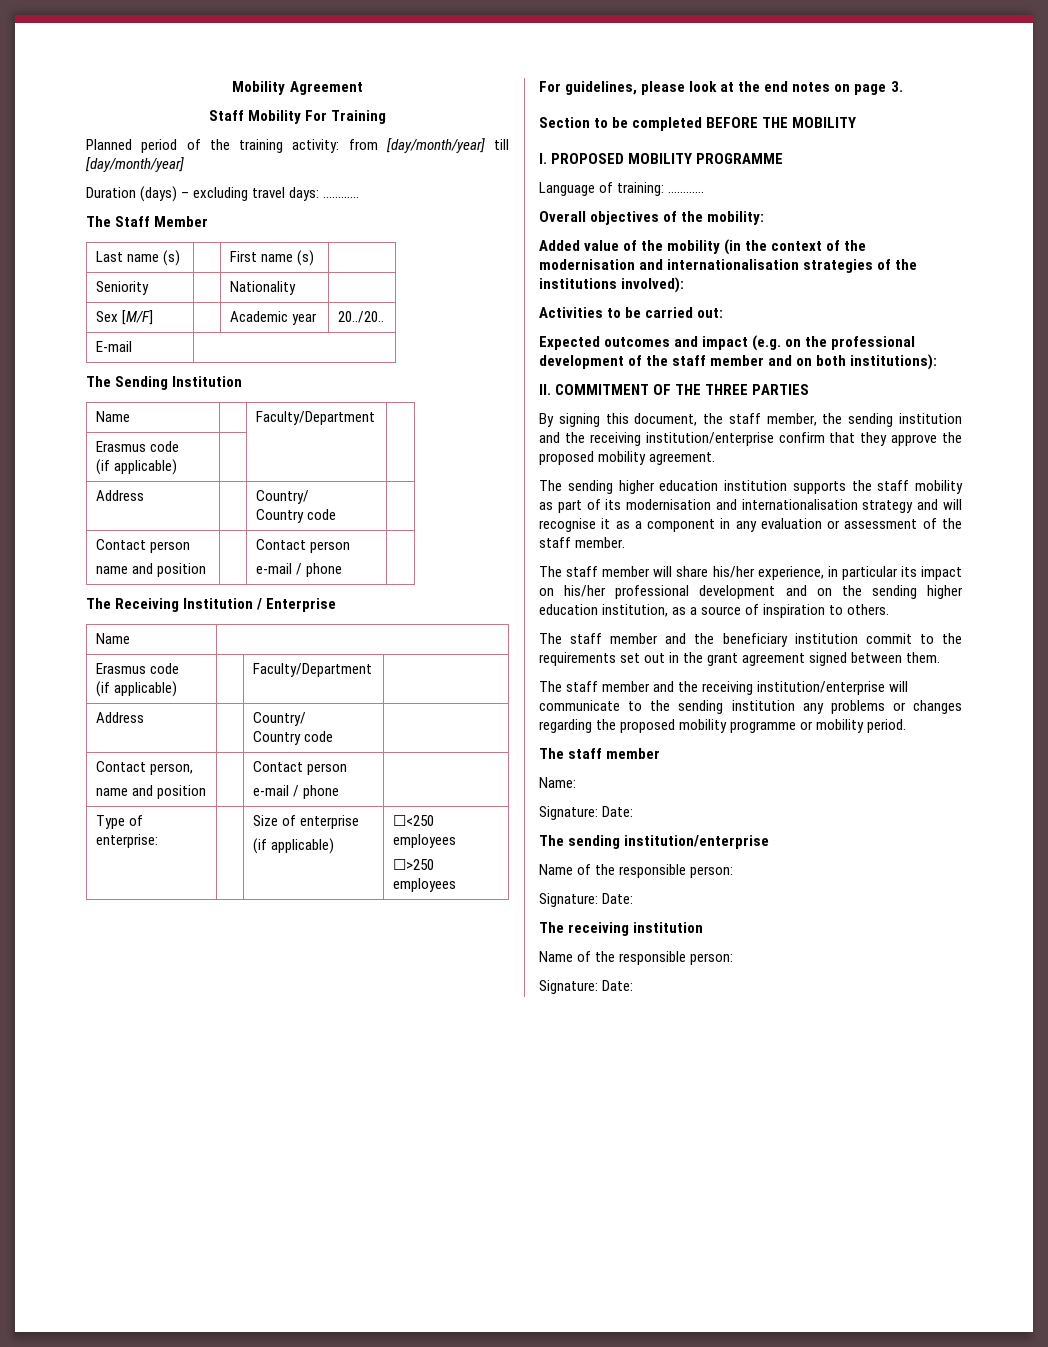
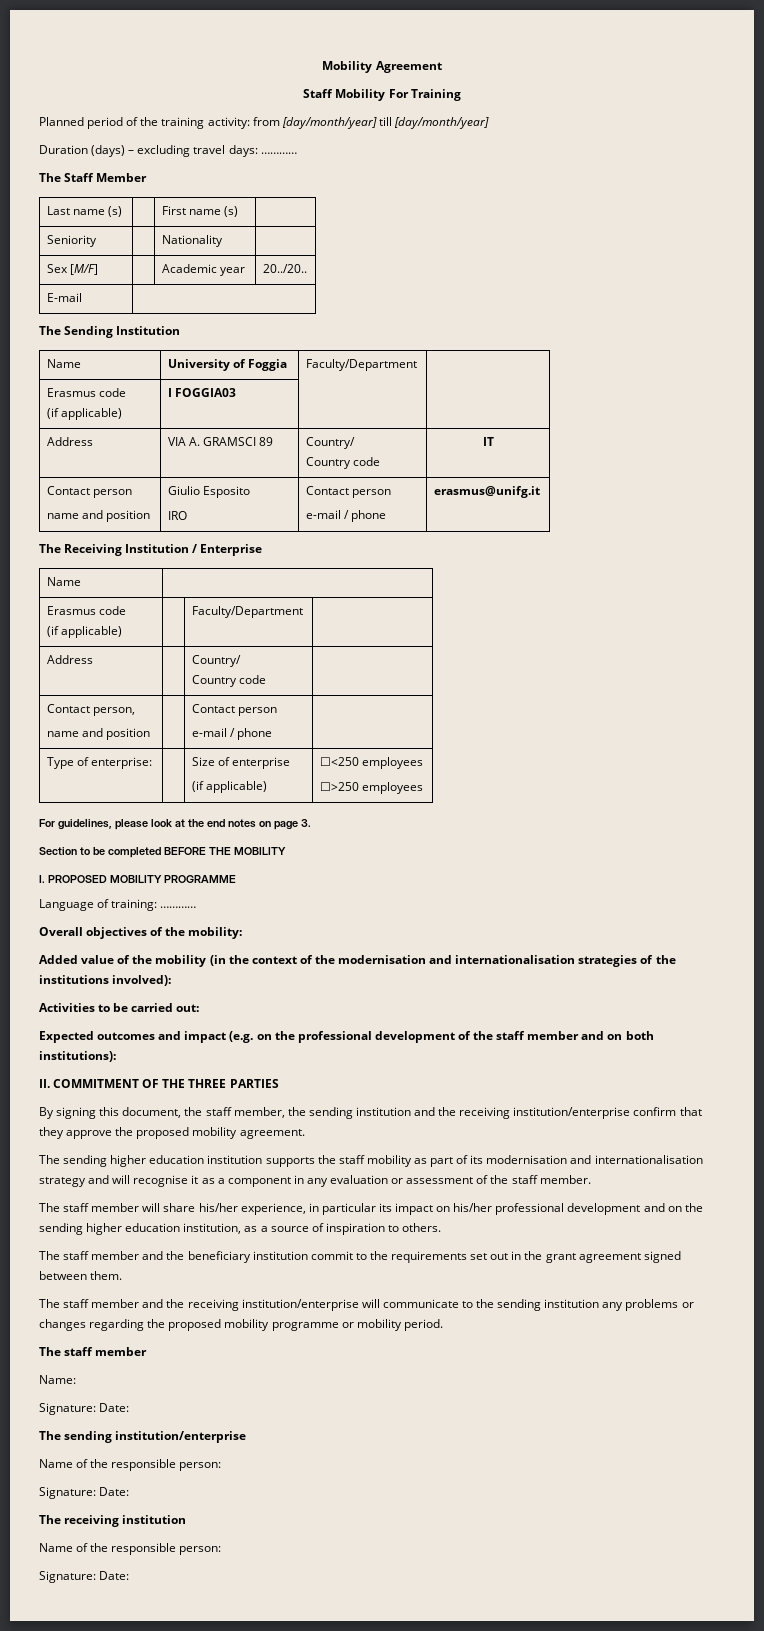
(130, 416) none -> [167,359,288,371] University of Foggia
[95,490,144,501] [255,490,309,504] [255,509,336,523] | | // Address | | Country/ // Country code | -> [167,388,237,397] [46,437,93,446] [167,437,274,446] [305,437,355,449] [305,457,381,469] [482,437,494,446] I FOGGIA03 | | // Address | VIA A. GRAMSCI 89 | Country/ // Country code | IT
[255,539,350,553] [255,563,343,577] | Contact person // e-mail / phone | -> [167,486,251,498] [167,511,187,520] [305,486,392,498] [305,510,387,522] [433,486,540,498] Giulio Esposito // IRO | Contact person // e-mail / phone | erasmus@unifg.it

